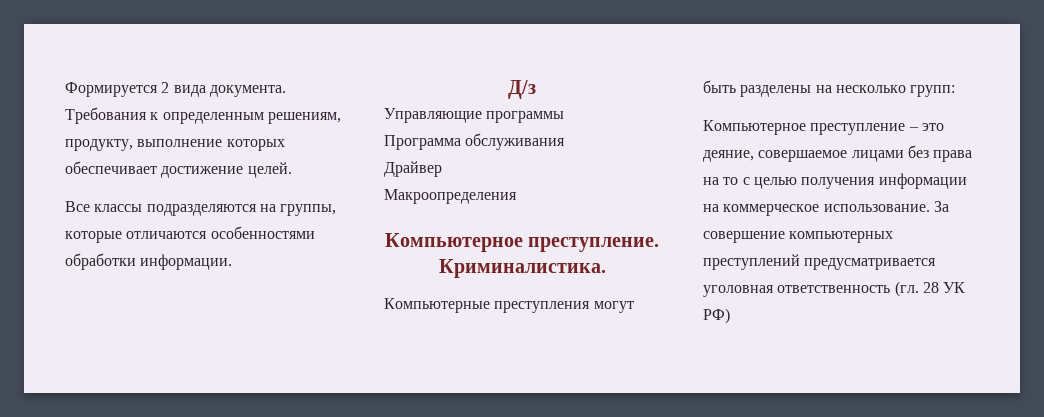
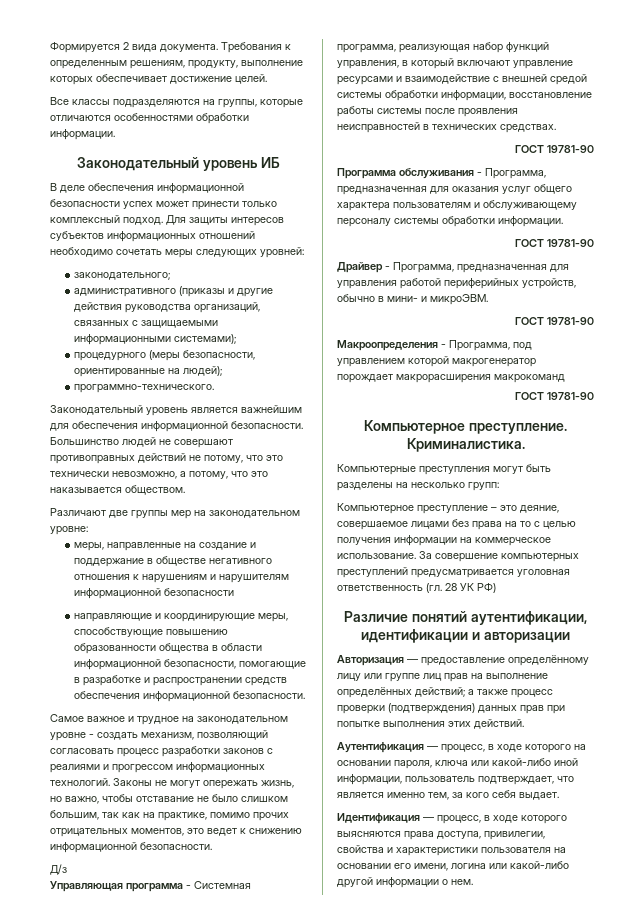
[508,80,536,99] [384,108,565,123] [384,133,566,150] [384,161,442,177] [384,189,517,204] Д/з // Управляющие программы // Программа обслуживания // Драйвер // Макроопределения -> [77,157,280,171] [50,183,244,194] [50,199,277,210] [50,215,284,226] [50,231,255,242] [50,247,304,258] [74,272,171,280] [74,286,274,297] [74,302,261,313] [74,320,219,328] [74,334,237,345] [74,350,256,361] [74,366,223,377] [74,384,215,393] [50,405,302,416] [50,421,303,432] [50,437,233,448] [50,453,283,464] [50,471,268,479] [50,485,185,495] [50,508,300,519] [50,526,88,535] [74,542,257,551] [74,556,273,567] [74,574,290,583] [74,588,235,599] [74,613,289,622] [74,627,229,637] [74,643,263,654] [74,659,307,670] [74,675,288,686] [74,691,306,702] [50,714,288,725] [50,730,268,741] [50,746,273,757] [50,762,265,773] [50,778,294,789] [50,794,288,804] [50,810,289,821] [50,828,302,837] [50,842,212,853] [50,864,67,875] [50,881,251,892] [337,42,549,53] [337,58,573,69] [337,74,587,85] [337,90,592,101] [337,106,518,117] [337,122,556,133] [515,145,594,153] [337,168,546,179] [337,184,572,195] [337,200,577,211] [337,216,563,227] [515,239,594,247] [337,262,569,273] [337,278,576,289] [337,294,488,305] [515,317,594,325] [337,340,532,351] [337,356,536,367] [337,374,565,383] [515,392,594,400] Законодательный уровень ИБ // В деле обеспечения информационной безопасности успех может принести только комплексный подход. Для защиты интересов субъектов информационных отношений необходимо сочетать меры следующих уровней: // законодательного; // административного (приказы и другие действия руководства организаций, связанных с защищаемыми информационными системами); // процедурного (меры безопасности, ориентированные на людей); // программно-технического. // Законодательный уровень является важнейшим для обеспечения информационной безопасности. Большинство людей не совершают противоправных действий не потому, что это технически невозможно, а потому, что это наказывается обществом. // Различают две группы мер на законодательном уровне: // меры, направленные на создание и поддержание в обществе негативного отношения к нарушениям и нарушителям информационной безопасности // направляющие и координирующие меры, способствующие повышению образованности общества в области информационной безопасности, помогающие в разработке и распространении средств обеспечения информационной безопасности. // Самое важное и трудное на законодательном уровне - создать механизм, позволяющий согласовать процесс разработки законов с реалиями и прогрессом информационных технологий. Законы не могут опережать жизнь, но важно, чтобы отставание не было слишком большим, так как на практике, помимо прочих отрицательных моментов, это ведет к снижению информационной безопасности. // Д/з // Управляющая программа - Системная программа, реализующая набор функций управления, в который включают управление ресурсами и взаимодействие с внешней средой системы обработки информации, восстановление работы системы после проявления неисправностей в технических средствах. // ГОСТ 19781-90 // Программа обслуживания - Программа, предназначенная для оказания услуг общего характера пользователям и обслуживающему персоналу системы обработки информации. // ГОСТ 19781-90 // Драйвер - Программа, предназначенная для управления работой периферийных устройств, обычно в мини- и микроЭВМ. // ГОСТ 19781-90 // Макроопределения - Программа, под управлением которой макрогенератор порождает макрорасширения макрокоманд // ГОСТ 19781-90
(730, 316) none -> [344,611,587,625] [361,629,570,643] [337,655,589,666] [337,673,548,682] [337,687,553,698] [337,703,565,714] [337,719,524,729] [337,742,586,753] [337,758,578,769] [337,774,574,785] [337,790,559,800] [337,813,567,824] [337,831,545,840] [337,845,566,856] [337,861,569,871] [337,877,473,888] // Различие понятий аутентификации, идентификации и авторизации // Авторизация — предоставление определённому лицу или группе лиц прав на выполнение определённых действий; а также процесс проверки (подтверждения) данных прав при попытке выполнения этих действий. // Аутентификация — процесс, в ходе которого на основании пароля, ключа или какой-либо иной информации, пользователь подтверждает, что является именно тем, за кого себя выдает. // Идентификация — процесс, в ходе которого выясняются права доступа, привилегии, свойства и характеристики пользователя на основании его имени, логина или какой-либо другой информации о нем.

